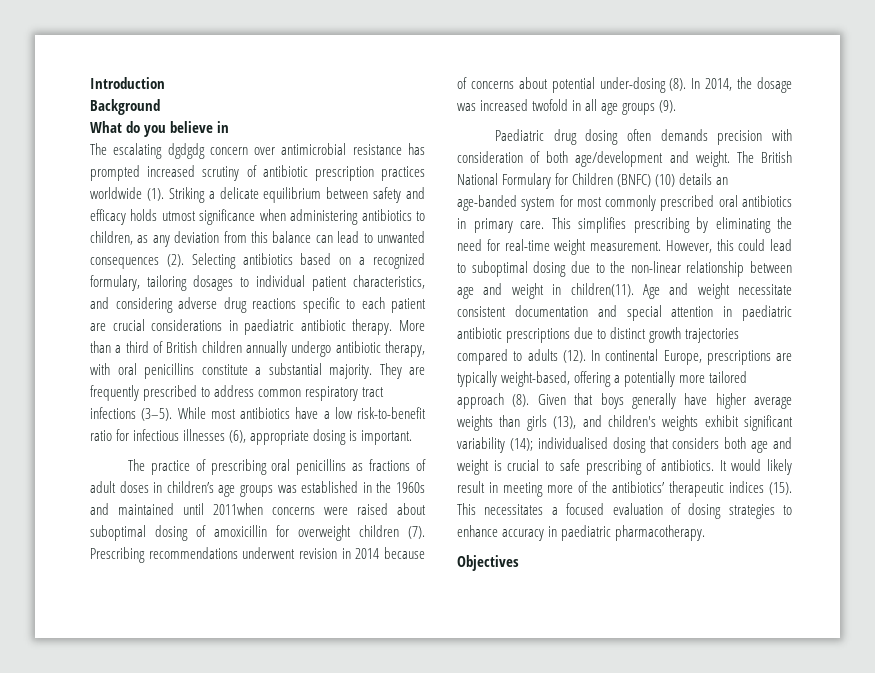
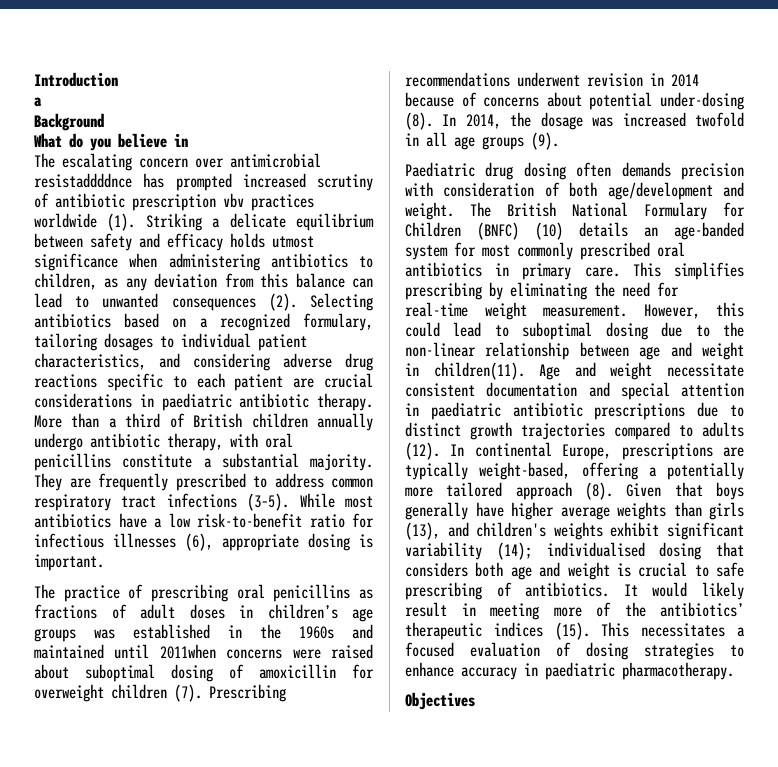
(165, 83) none -> [34,97,42,107] // a
[167,143,205,159] dgdgdg -> (132, 162) none
[352,144,402,155] resistance -> [34,173,132,188] resistaddddnce
(374, 173) none -> [223,193,244,208] vbv

